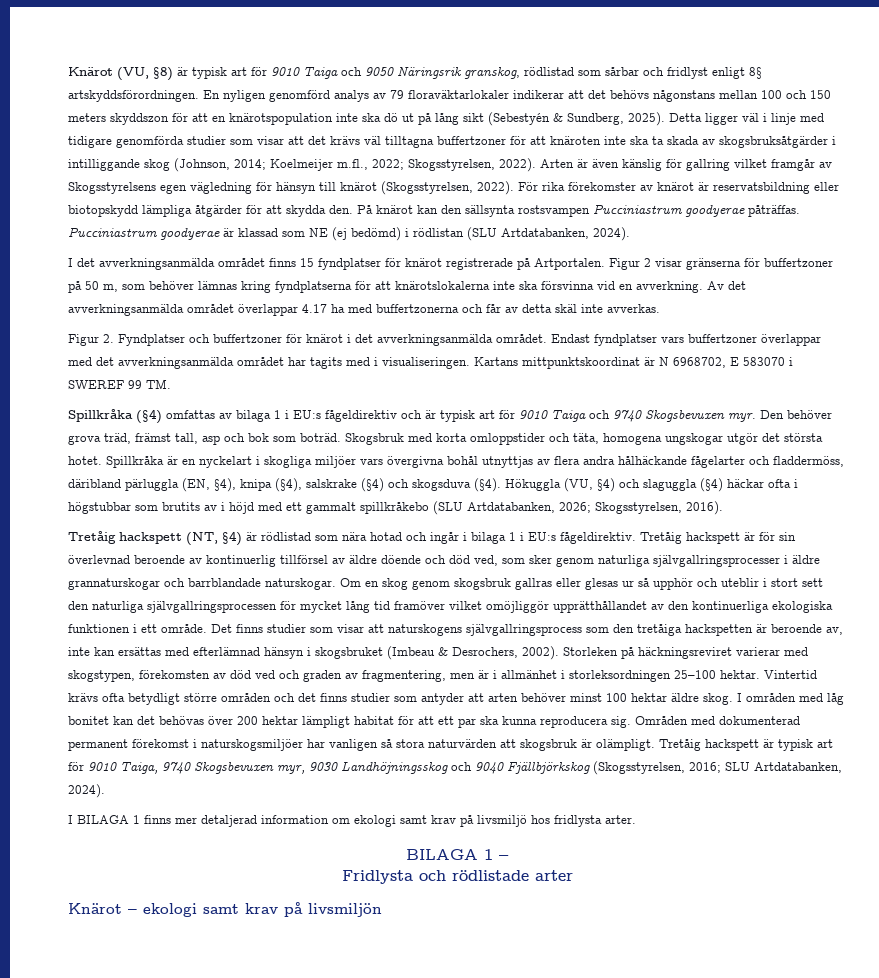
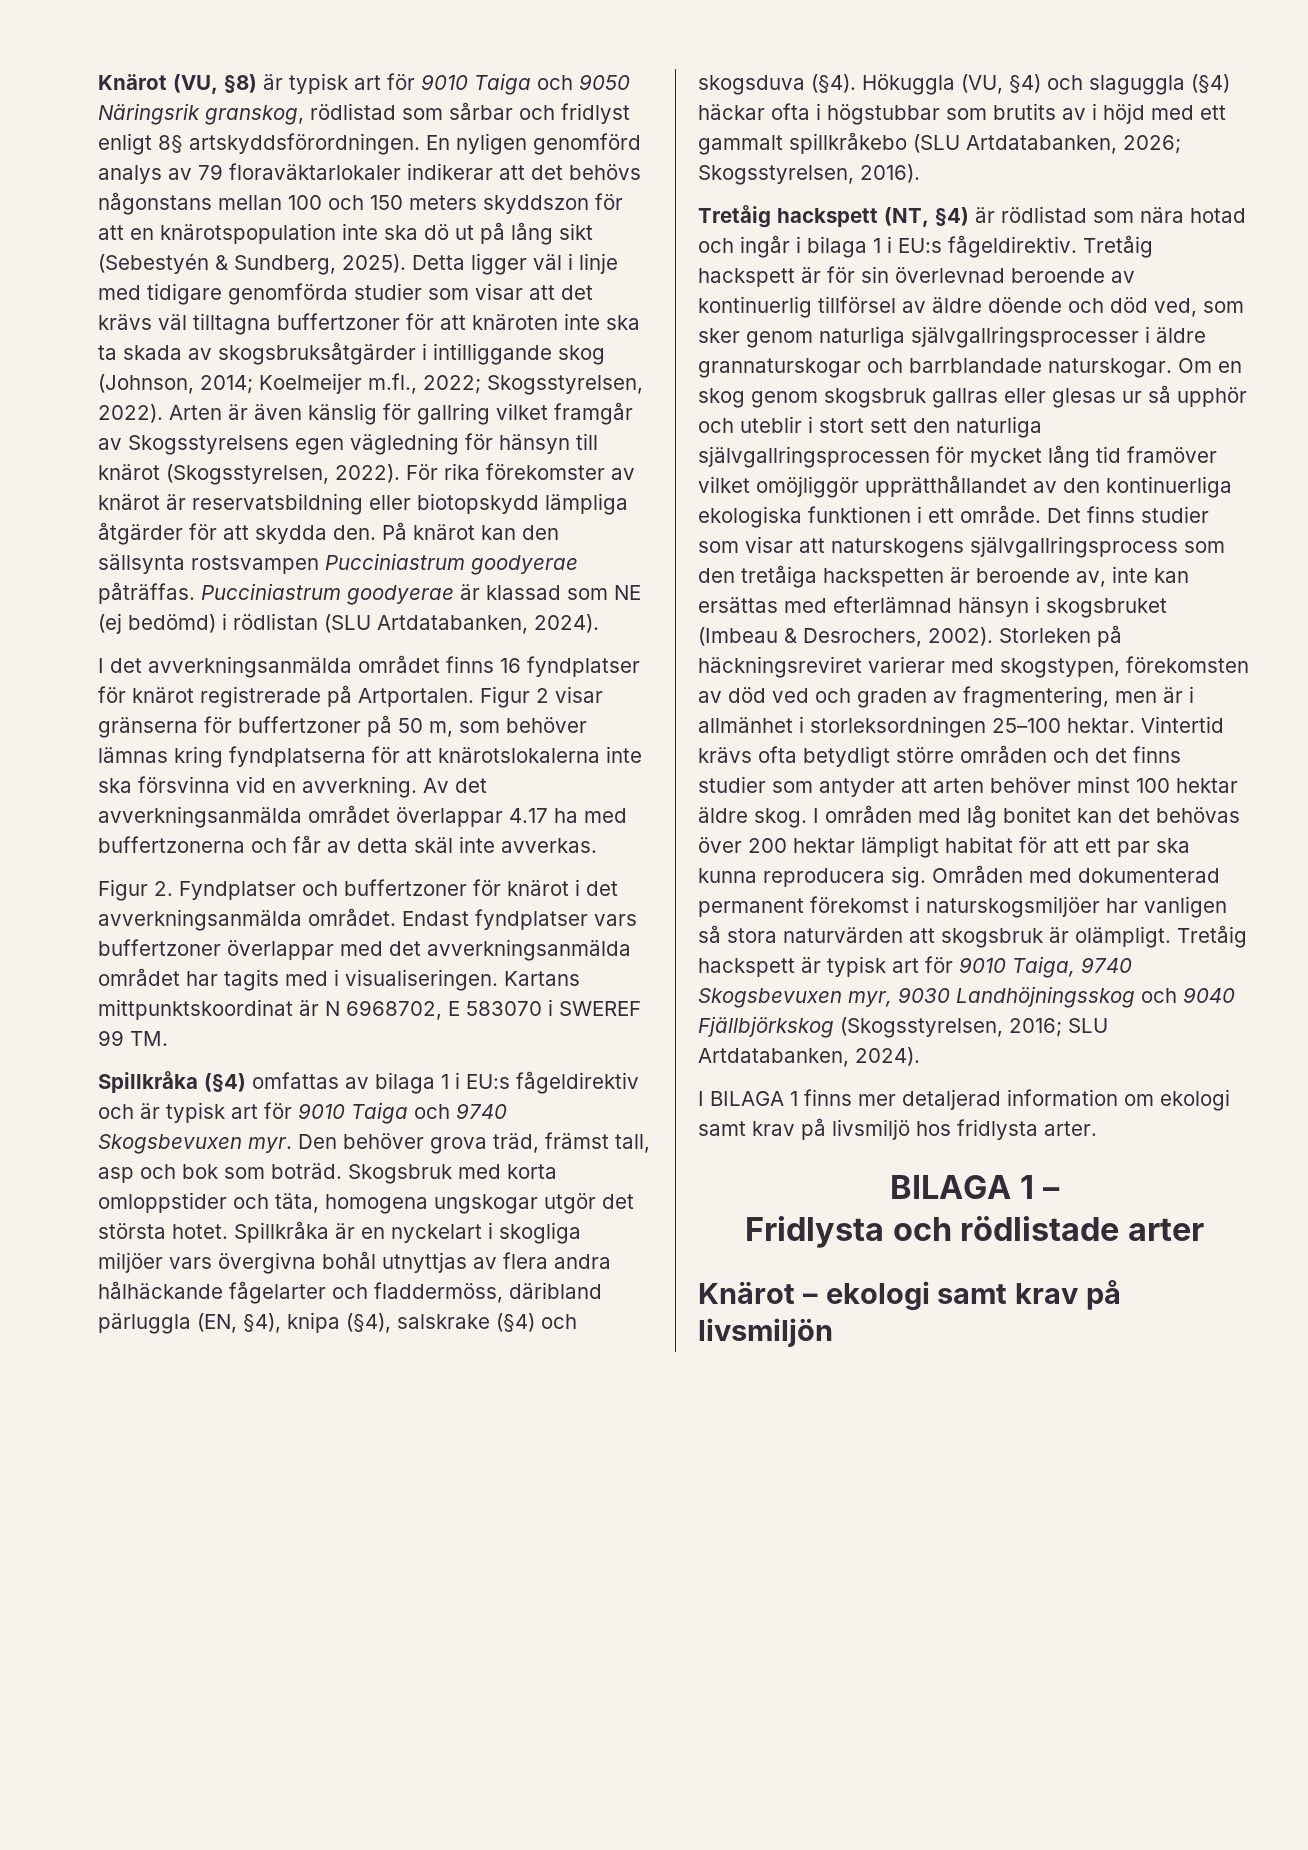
[300,258,314,267] 15 -> [500,658,521,673] 16

